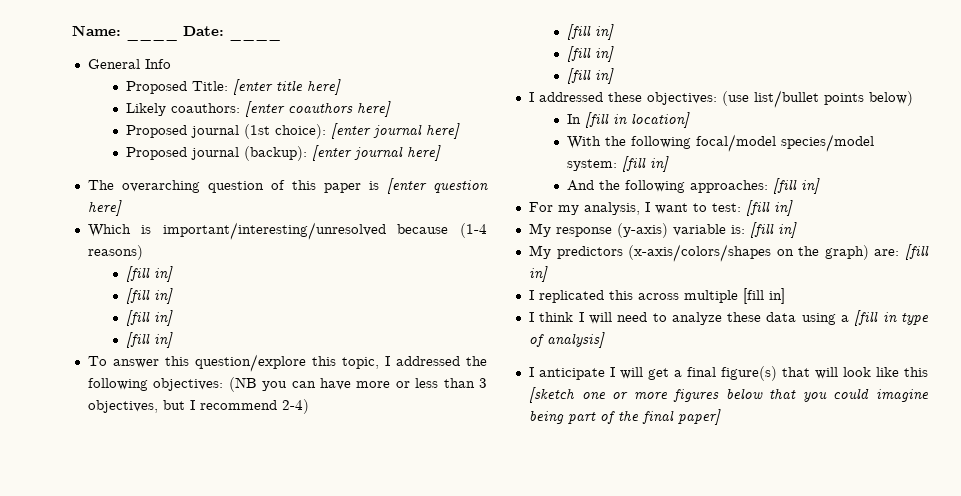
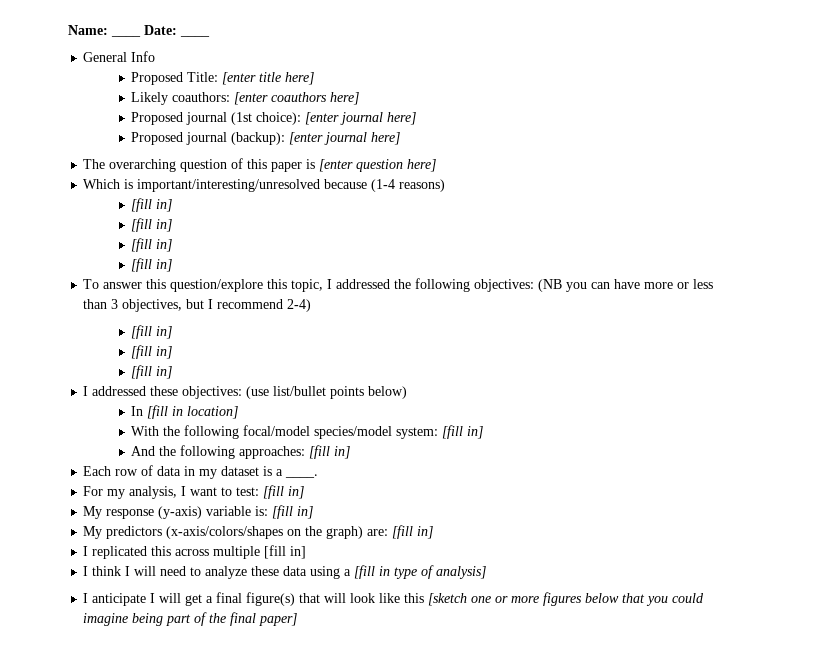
(820, 186) none -> [83,465,319,479] // Each row of data in my dataset is a ____.

